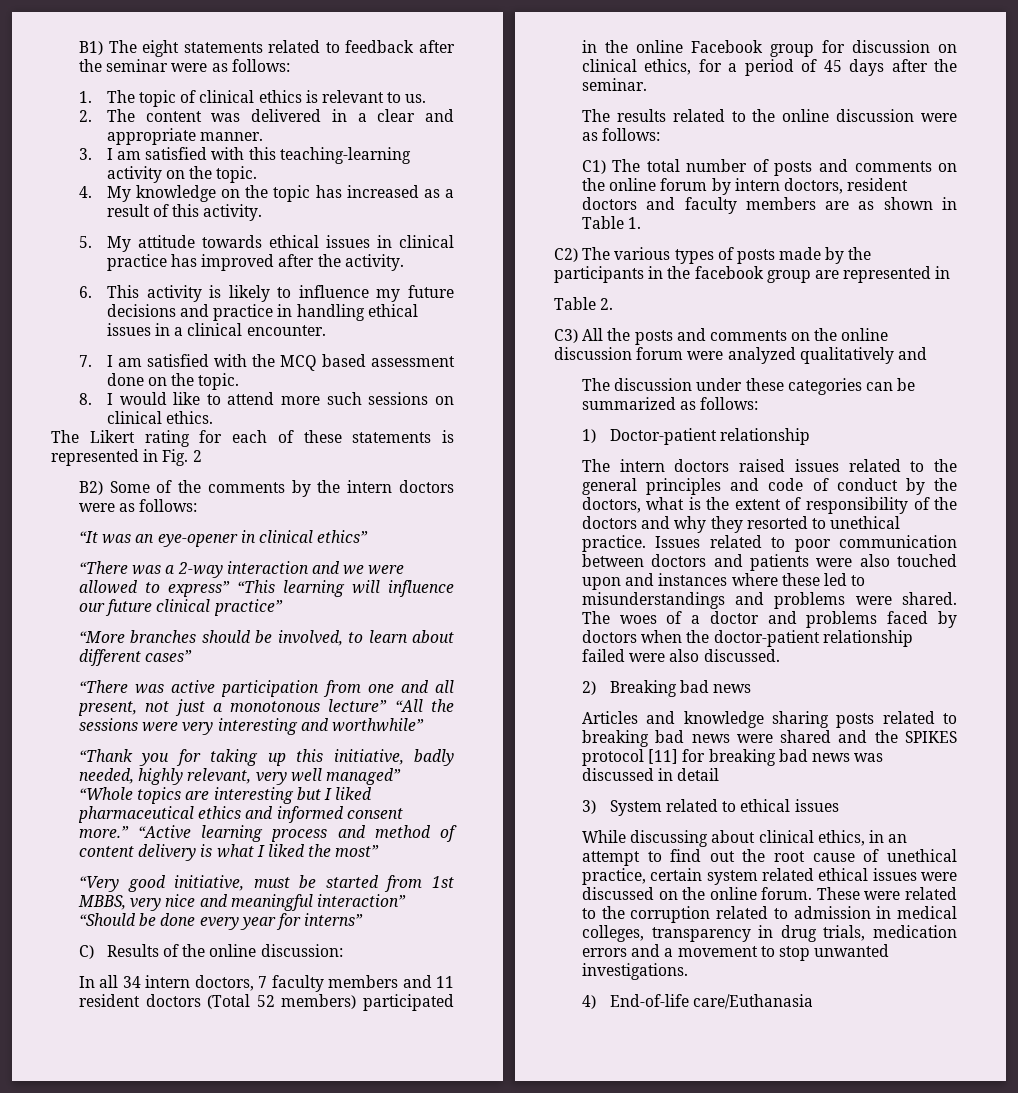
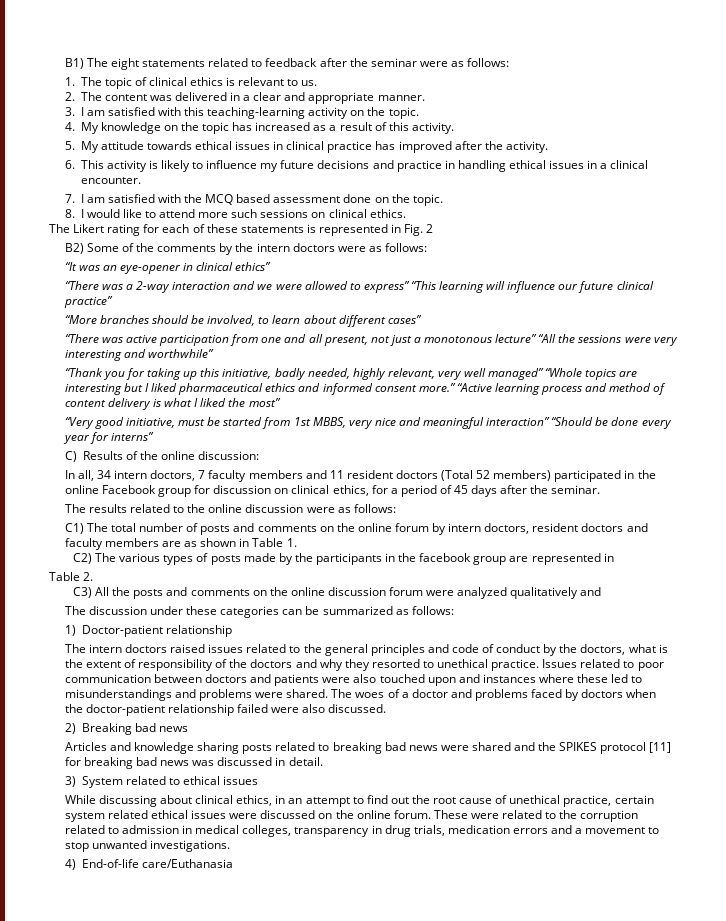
[99,975,119,988] all -> [77,470,94,481] all,
[677,768,720,781] detail -> [288,757,323,766] detail.

